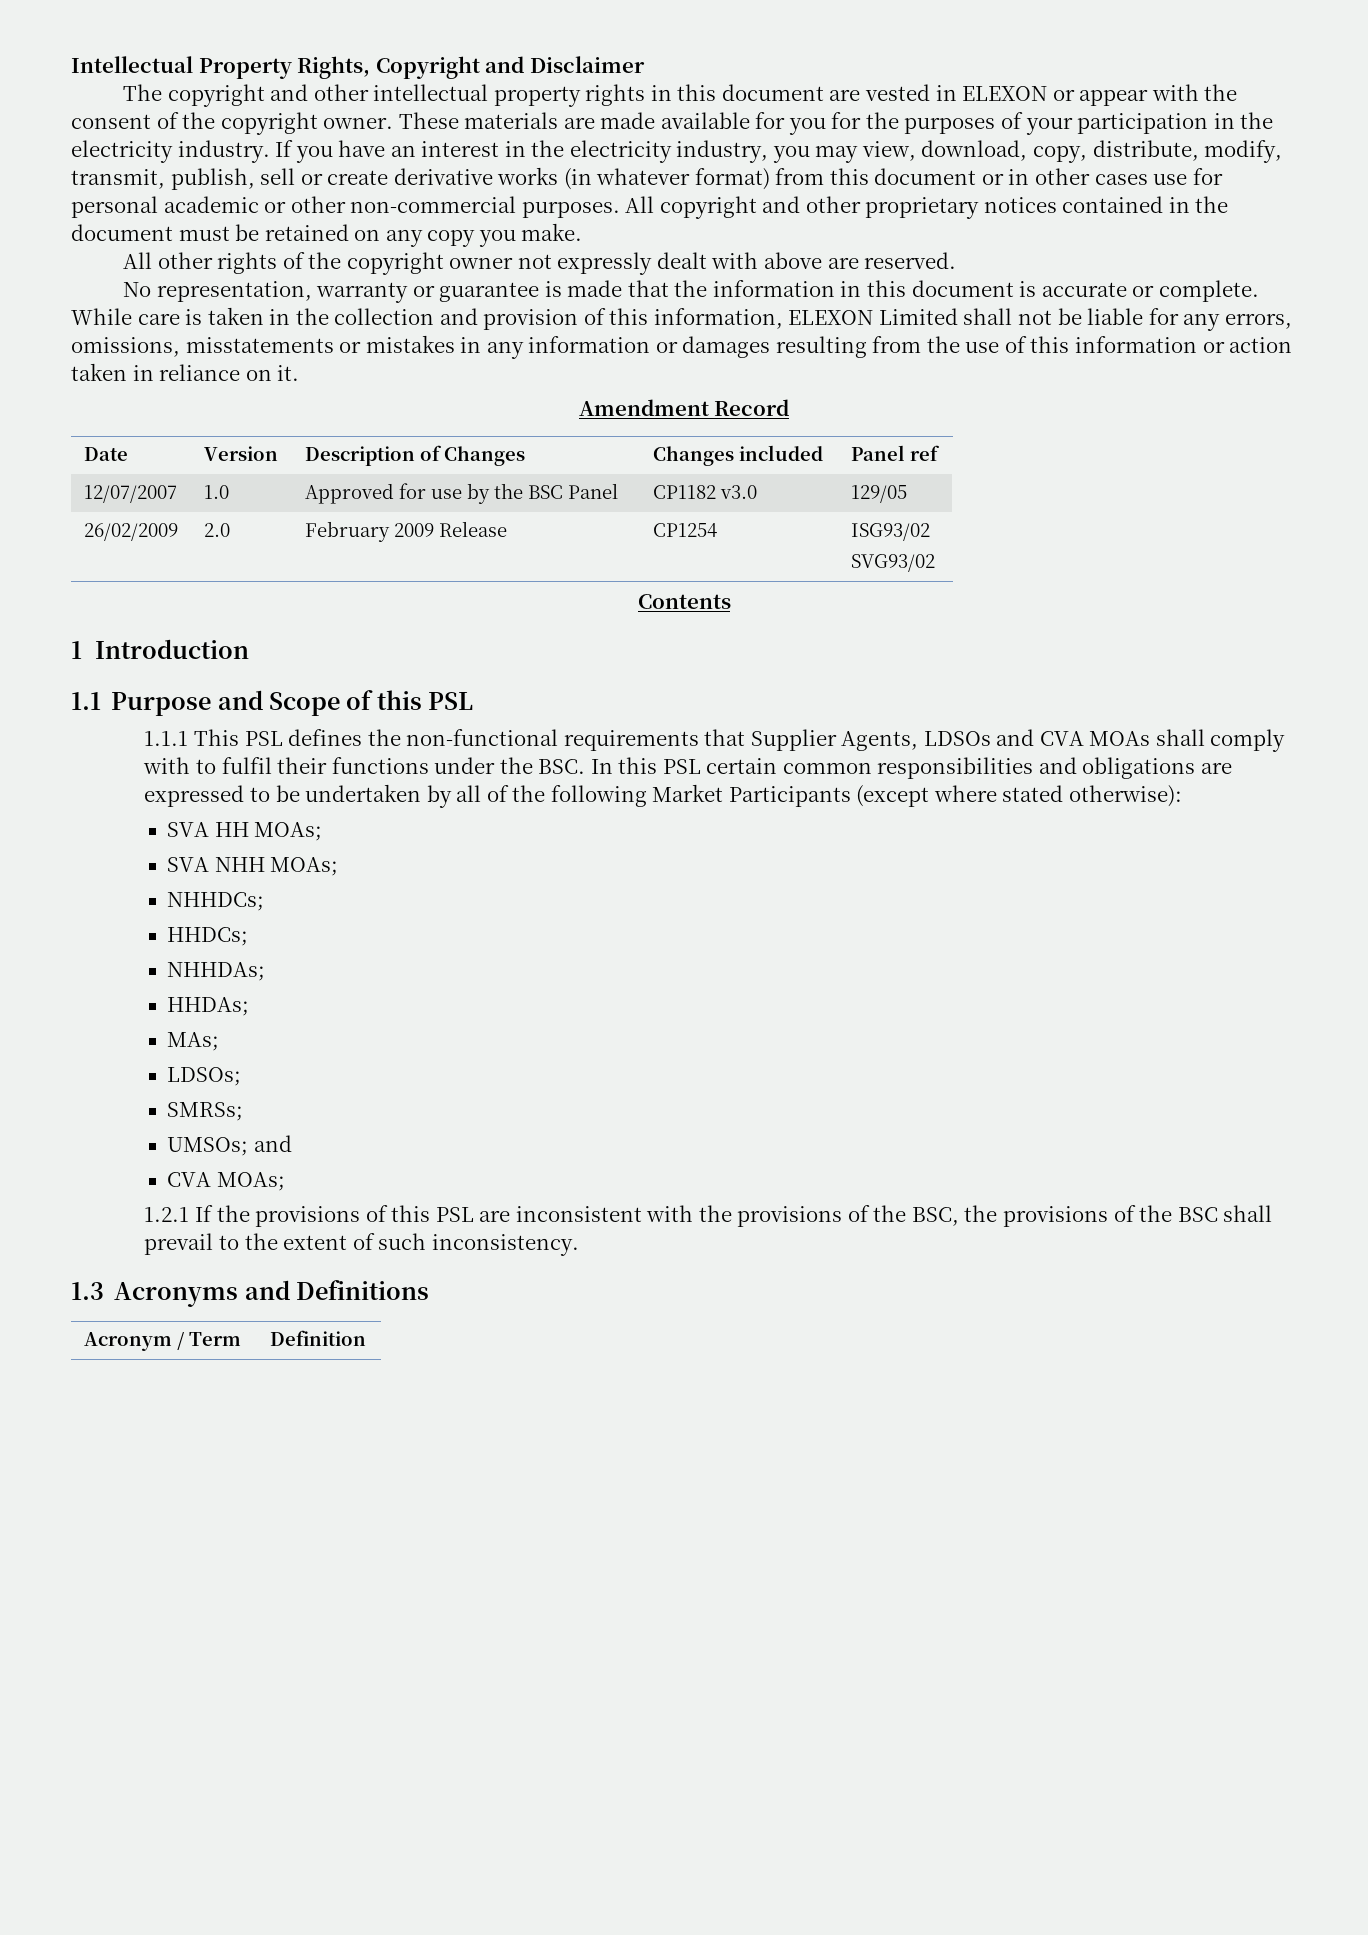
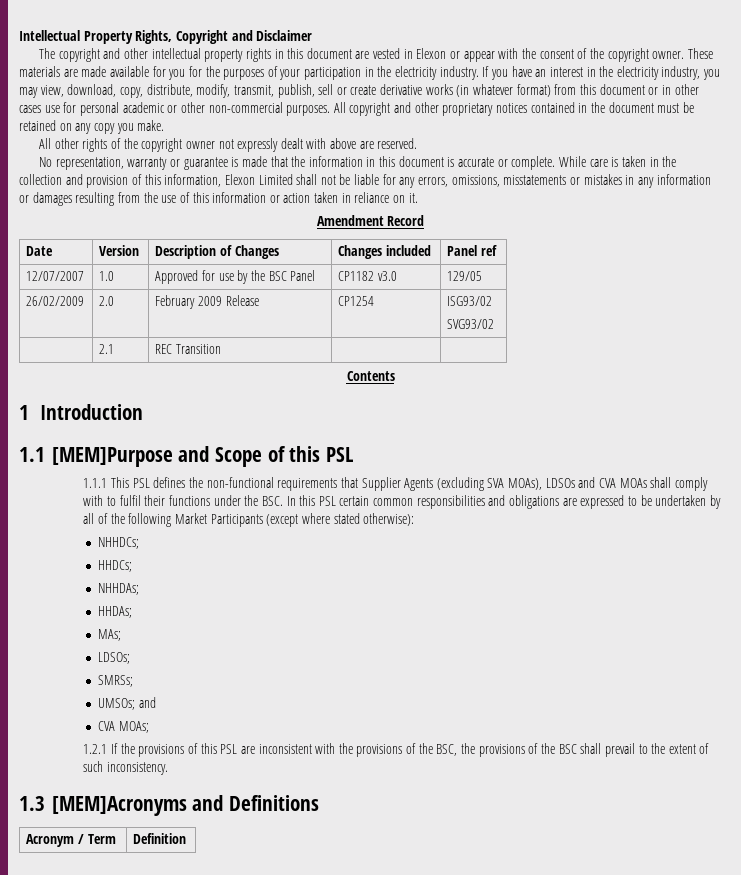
[962,86,1048,101] ELEXON -> [416,48,447,59] Elexon
[788,310,874,325] ELEXON -> [224,174,255,185] Elexon
(935, 563) none -> [99,344,115,354] [155,344,222,354] // | 2.1 | REC Transition | |
[111,692,212,716] Purpose -> [51,447,173,467] [MEM]Purpose
[841,731,919,751] Agents, -> [404,477,543,491] Agents (excluding SVA MOAs),
[167,822,323,841] [167,857,339,876] // SVA HH MOAs; // SVA NHH MOAs; -> (415, 519) none
[114,1282,239,1307] Acronyms -> [51,796,187,816] [MEM]Acronyms

